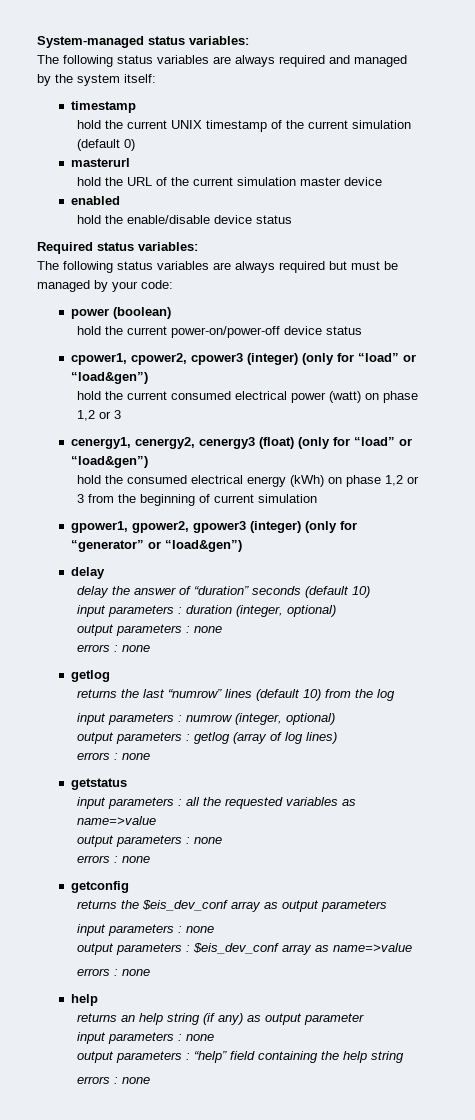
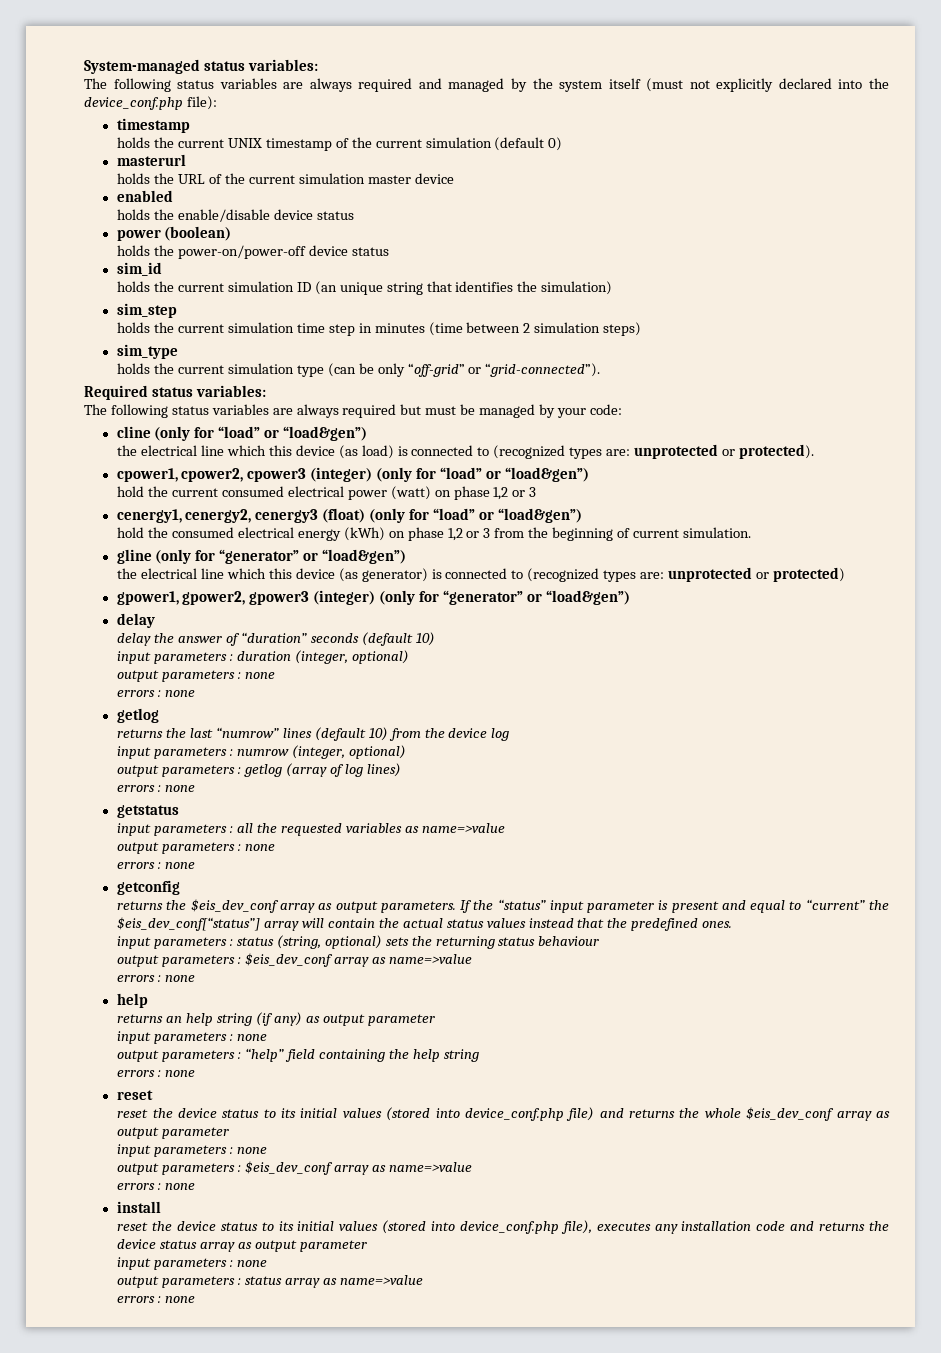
[124,74,156,83] itself: -> [608,78,889,92] [84,96,217,110] itself (must not explicitly declared into the device_conf.php file):
[76,120,101,129] hold -> [117,137,151,148] holds
[76,177,101,186] hold -> [117,173,151,184] holds
[76,215,101,224] hold -> [117,209,151,220] holds
(292, 219) none -> [116,226,232,241] [117,245,389,259] [116,262,162,276] [117,281,613,295] [116,303,177,318] [117,322,642,336] [116,344,178,359] [117,363,601,377] // power (boolean) // holds the power-on/power-off device status // sim_id // holds the current simulation ID (an unique string that identifies the simulation) // sim_step // holds the current simulation time step in minutes (time between 2 simulation steps) // sim_type // holds the current simulation type (can be only “off-grid” or “grid-connected”).
[71,307,172,319] [76,326,362,338] power (boolean) // hold the current power-on/power-off device status -> [116,426,368,441] [117,444,814,459] cline (only for “load” or “load&gen”) // the electrical line which this device (as load) is connected to (recognized types are: unprotected or protected).
[257,494,317,503] simulation -> [682,527,751,538] [116,549,407,564] [117,567,845,582] simulation. // gline (only for “generator” or “load&gen”) // the electrical line which this device (as generator) is connected to (recognized types are: unprotected or protected)
(373, 693) none -> [448,728,488,738] device
[320,900,387,912] [76,924,214,936] parameters // input parameters : none -> [380,899,889,913] [117,917,733,931] [117,935,600,949] parameters. If the “status” input parameter is present and equal to “current” the $eis_dev_conf[“status”] array will contain the actual status values instead that the predefined ones. // input parameters : status (string, optional) sets the returning status behaviour
(150, 1080) none -> [116,1090,153,1100] [117,1107,891,1121] [117,1127,230,1139] [117,1144,267,1157] [117,1161,472,1175] [117,1183,196,1190] [116,1201,161,1213] [117,1220,890,1234] [117,1239,367,1252] [117,1257,267,1270] [117,1275,423,1288] [117,1296,196,1303] // reset // reset the device status to its initial values (stored into device_conf.php file) and returns the whole $eis_dev_conf array as output parameter // input parameters : none // output parameters : $eis_dev_conf array as name=>value // errors : none // install // reset the device status to its initial values (stored into device_conf.php file), executes any installation code and returns the device status array as output parameter // input parameters : none // output parameters : status array as name=>value // errors : none

